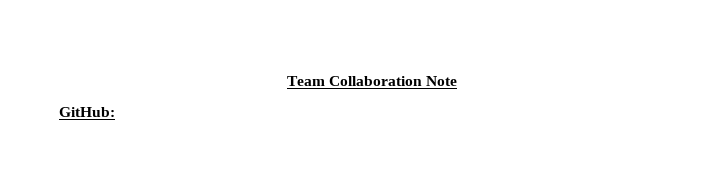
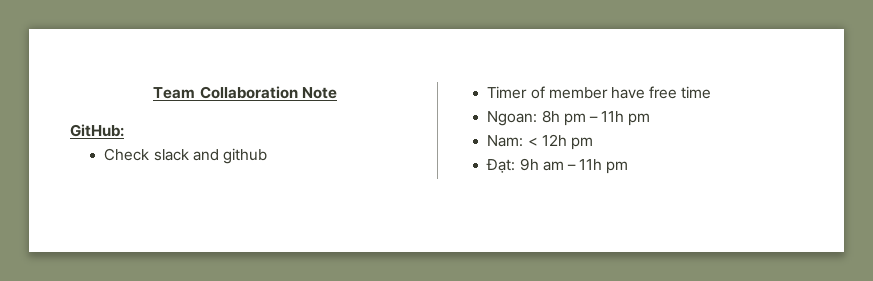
(115, 112) none -> [104,148,267,164] [487,86,712,99] [487,110,651,126] [487,134,593,150] [486,158,629,174] // Check slack and github // Timer of member have free time // Ngoan: 8h pm – 11h pm // Nam: < 12h pm // Đạt: 9h am – 11h pm

